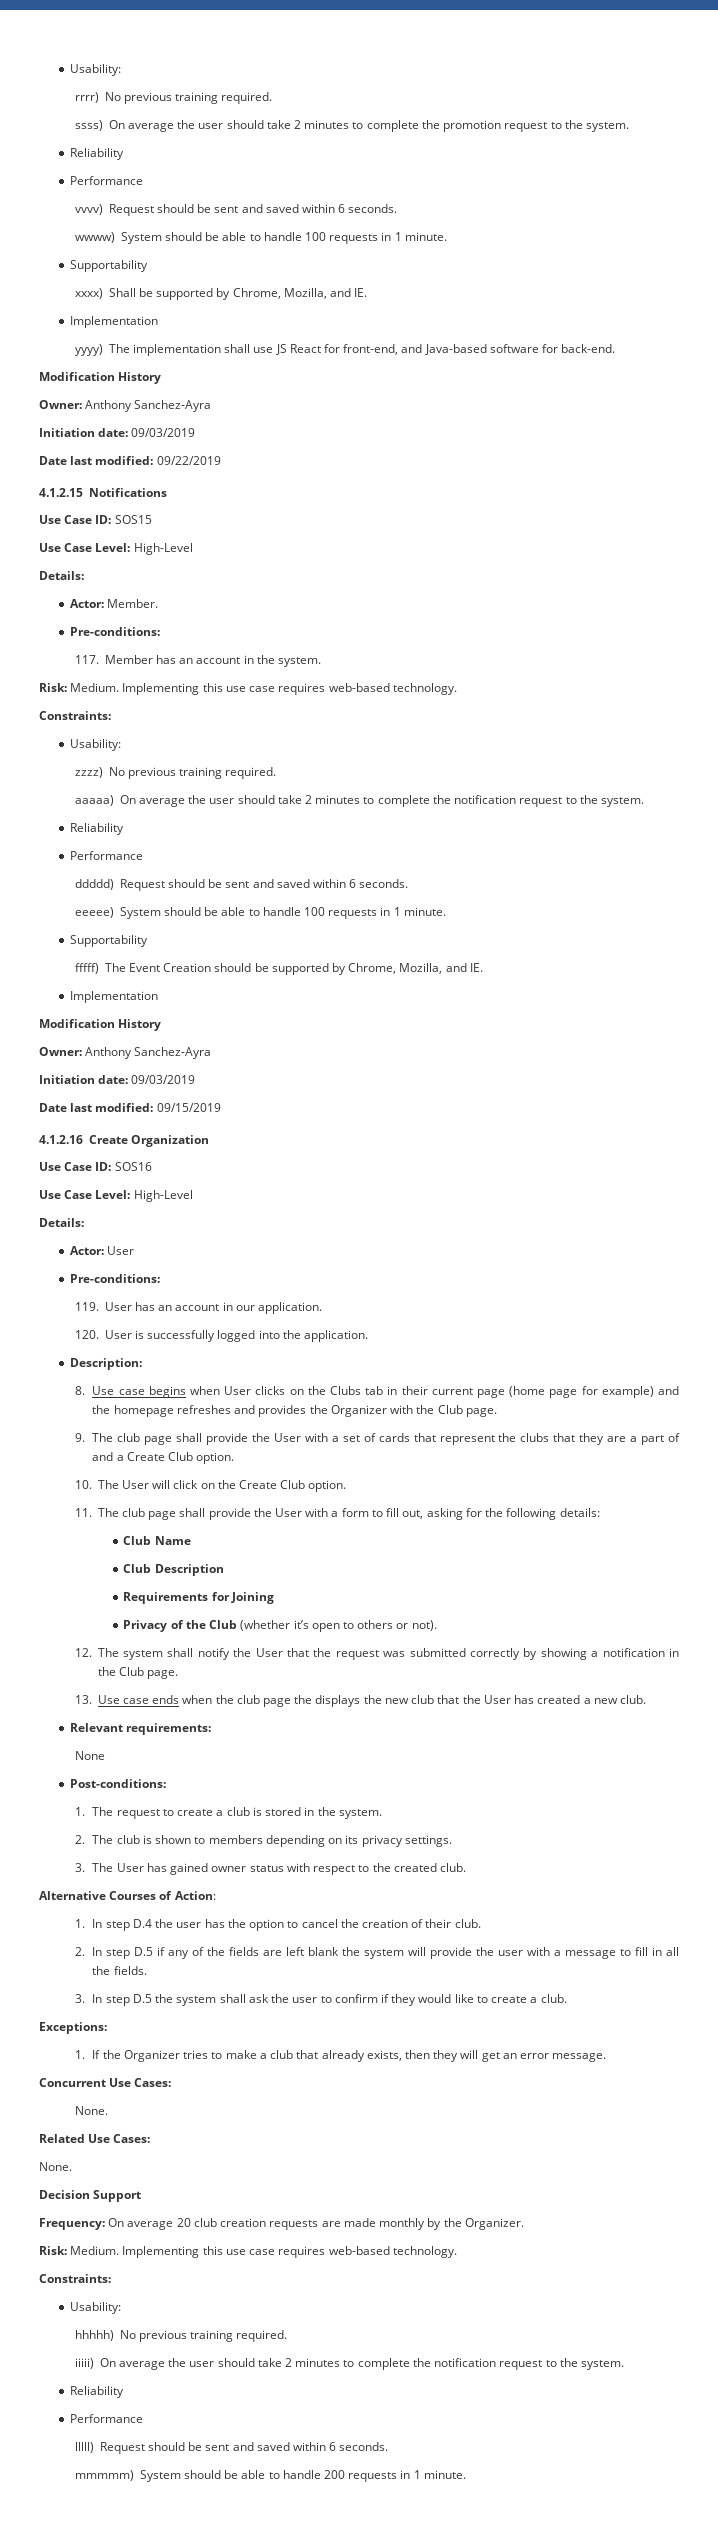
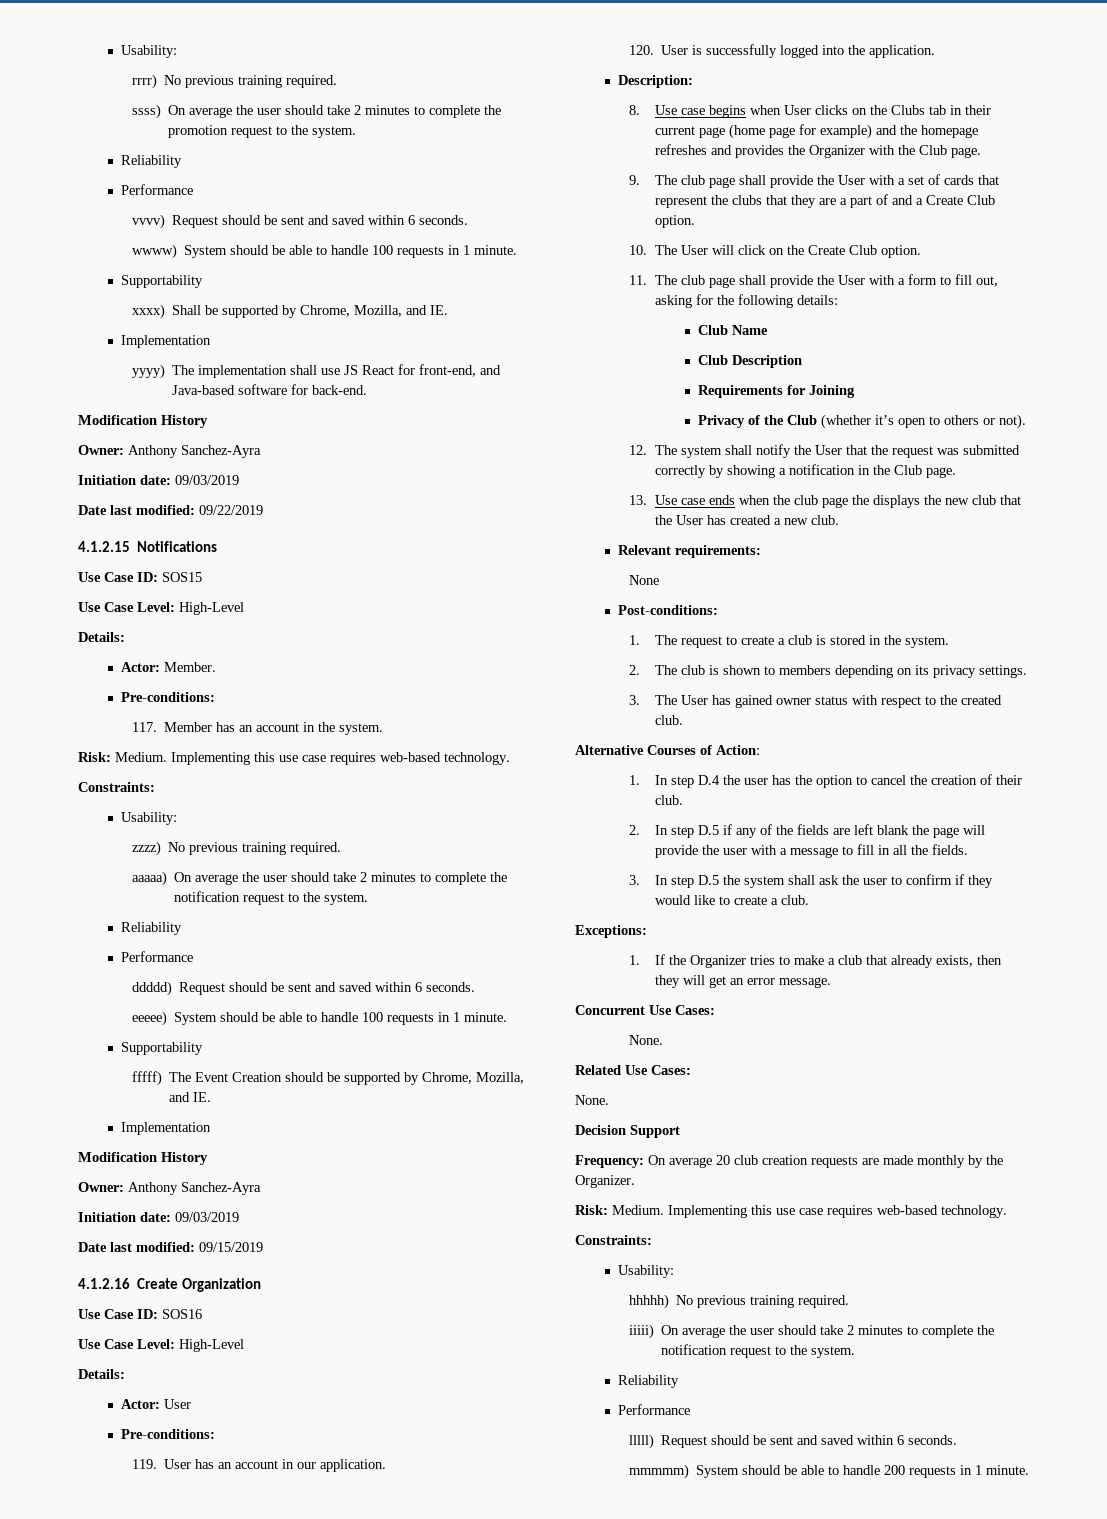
[364,1949,405,1959] system -> [933,827,960,838] page

